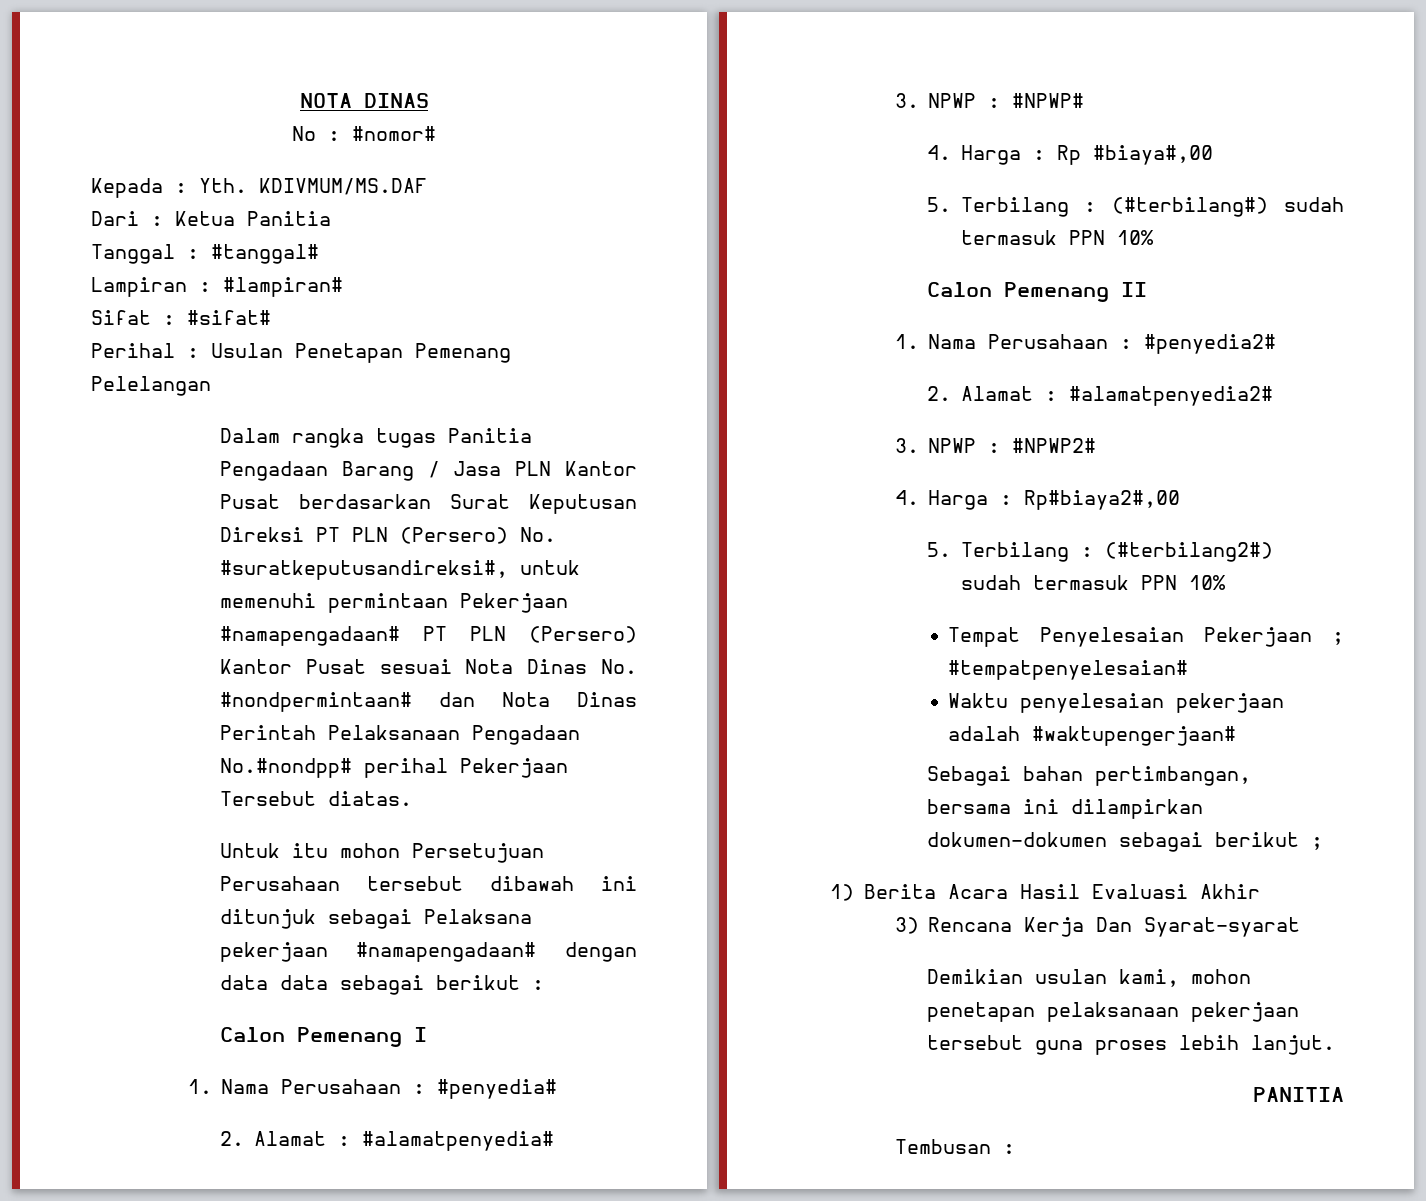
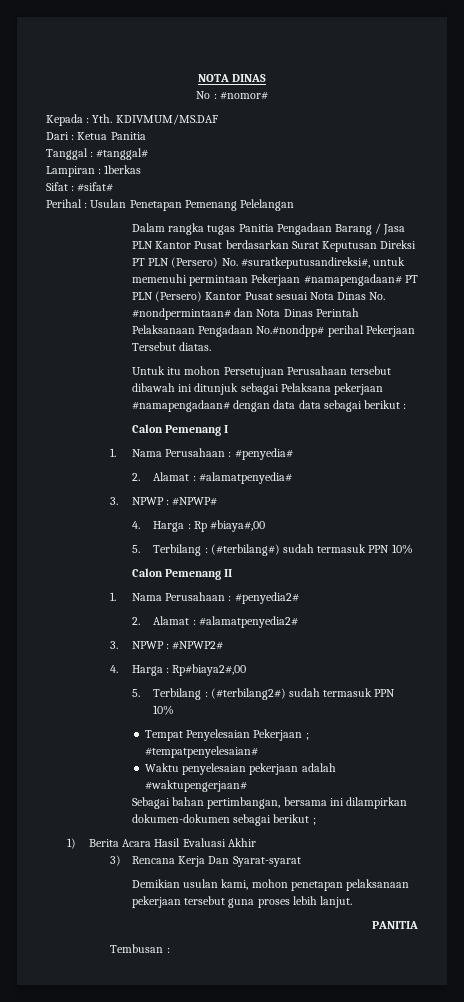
[223,277,343,297] #lampiran# -> [104,165,142,174] 1berkas

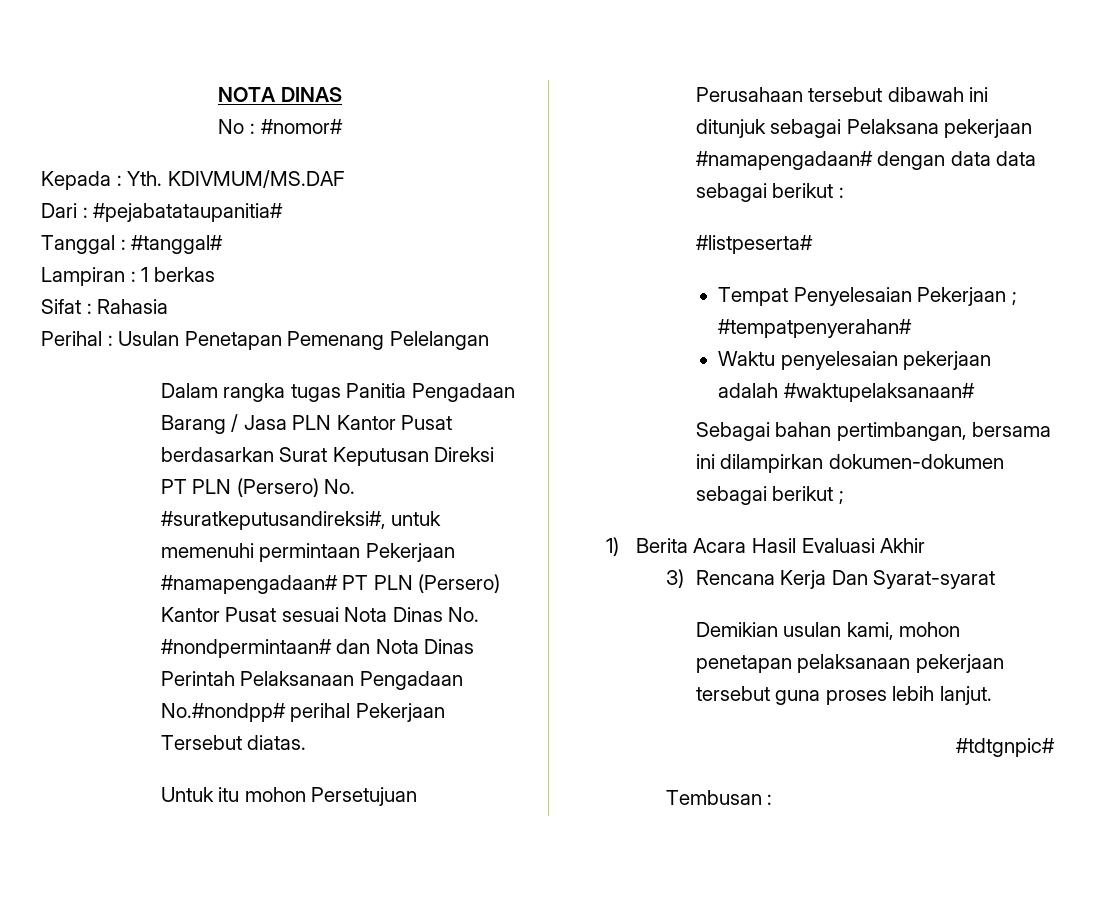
[77,132,146,140] Ketua Panitia -> [93,203,284,222] #pejabatataupanitia#
[104,165,142,174] 1berkas -> [141,267,215,282] 1 berkas
[77,182,114,192] #sifat# -> [97,299,169,314] Rahasia
[131,424,229,436] [110,448,293,460] [131,472,292,484] [110,497,218,506] [131,520,265,532] [131,544,413,556] [131,568,233,580] [110,592,299,604] [131,616,298,628] [110,641,224,650] [110,664,247,676] [131,688,396,700] [153,705,175,715] Calon Pemenang I // 1. Nama Perusahaan : #penyedia# // 2. Alamat : #alamatpenyedia# // 3. NPWP : #NPWP# // 4. Harga : Rp #biaya#,00 // 5. Terbilang : (#terbilang#) sudah termasuk PPN 10% // Calon Pemenang II // 1. Nama Perusahaan : #penyedia2# // 2. Alamat : #alamatpenyedia2# // 3. NPWP : #NPWP2# // 4. Harga : Rp#biaya2#,00 // 5. Terbilang : (#terbilang2#) sudah termasuk PPN 10% -> [695,235,813,254] #listpeserta#
[145,746,259,758] #tempatpenyelesaian# -> [718,319,913,338] #tempatpenyerahan#
[145,780,248,792] #waktupengerjaan# -> [783,383,975,402] #waktupelaksanaan#
[372,921,418,929] PANITIA -> [956,738,1055,757] #tdtgnpic#

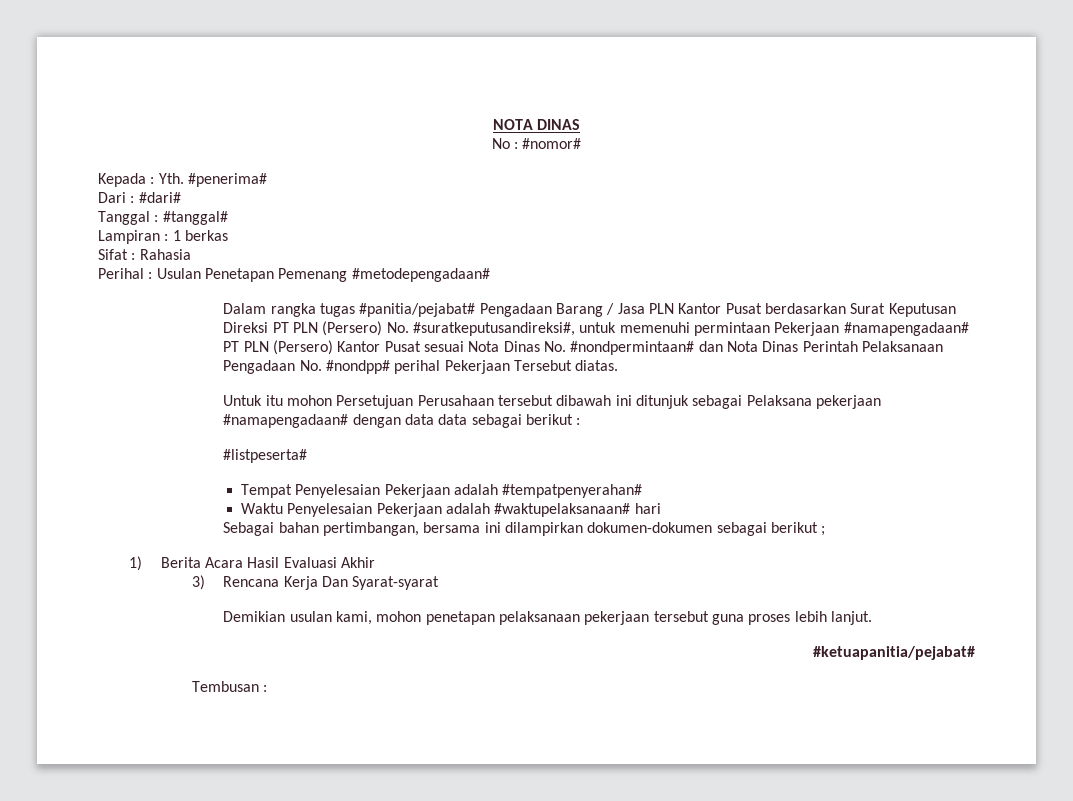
[167,170,344,188] KDIVMUM/MS.DAF -> [187,173,267,187] #penerima#
[93,203,284,222] #pejabatataupanitia# -> [138,192,181,203] #dari#
[389,331,489,350] Pelelangan -> [351,268,490,282] #metodepengadaan#
[346,383,407,398] Panitia -> [359,303,476,317] #panitia/pejabat#
[160,703,286,722] No.#nondpp# -> [299,360,391,374] No. #nondpp#
[1011,292,1017,305] ; -> [453,484,498,495] adalah
[780,351,992,370] penyelesaian pekerjaan -> [287,503,442,517] Penyelesaian Pekerjaan
(975, 392) none -> [634,503,661,514] hari
[956,738,1055,757] #tdtgnpic# -> [813,646,975,660] #ketuapanitia/pejabat#

